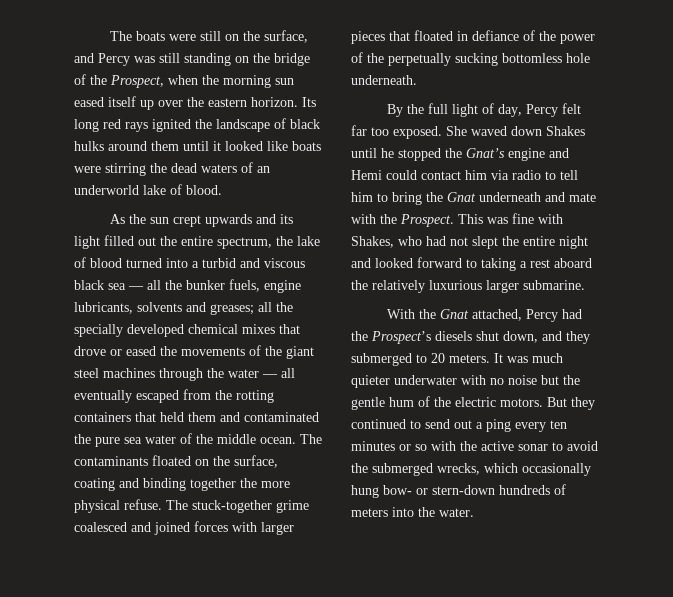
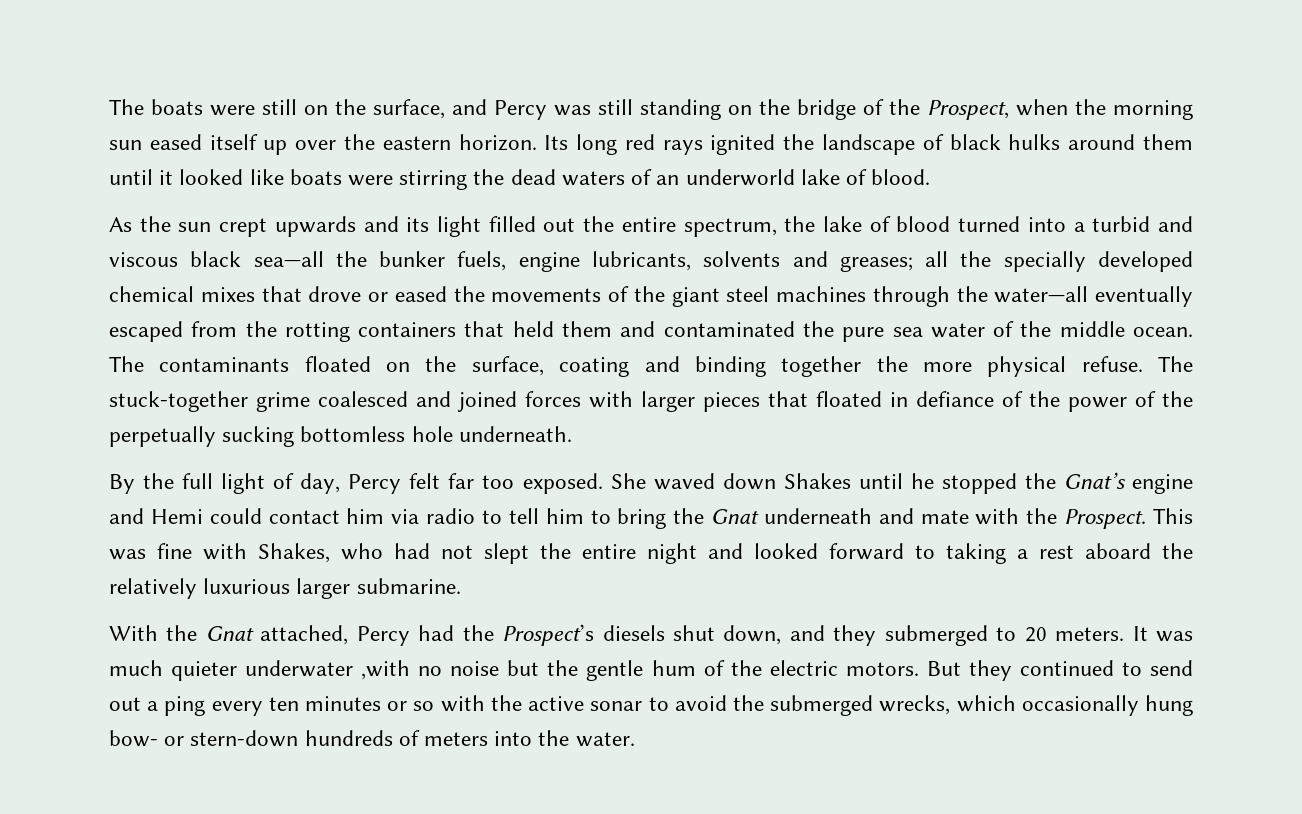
[108,280,161,290] sea — all -> [253,251,324,267] sea—all
[228,368,295,378] water — all -> [994,286,1089,303] water—all
[461,375,486,385] with -> [361,660,411,680] ,with

